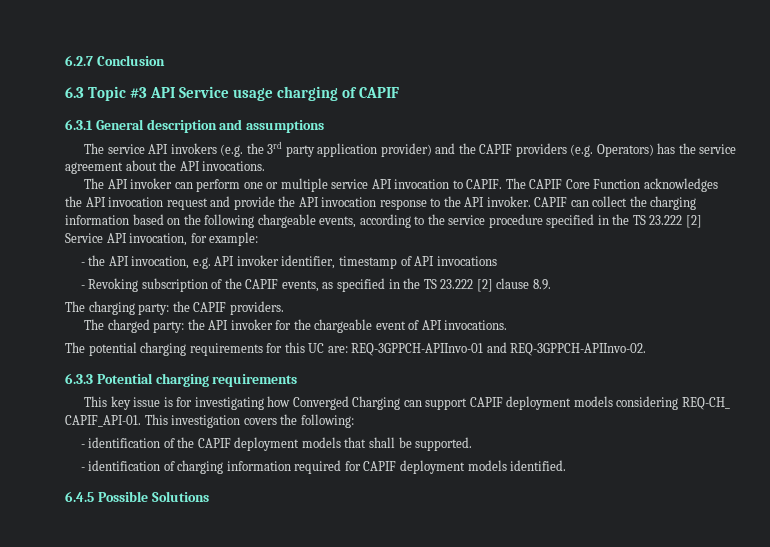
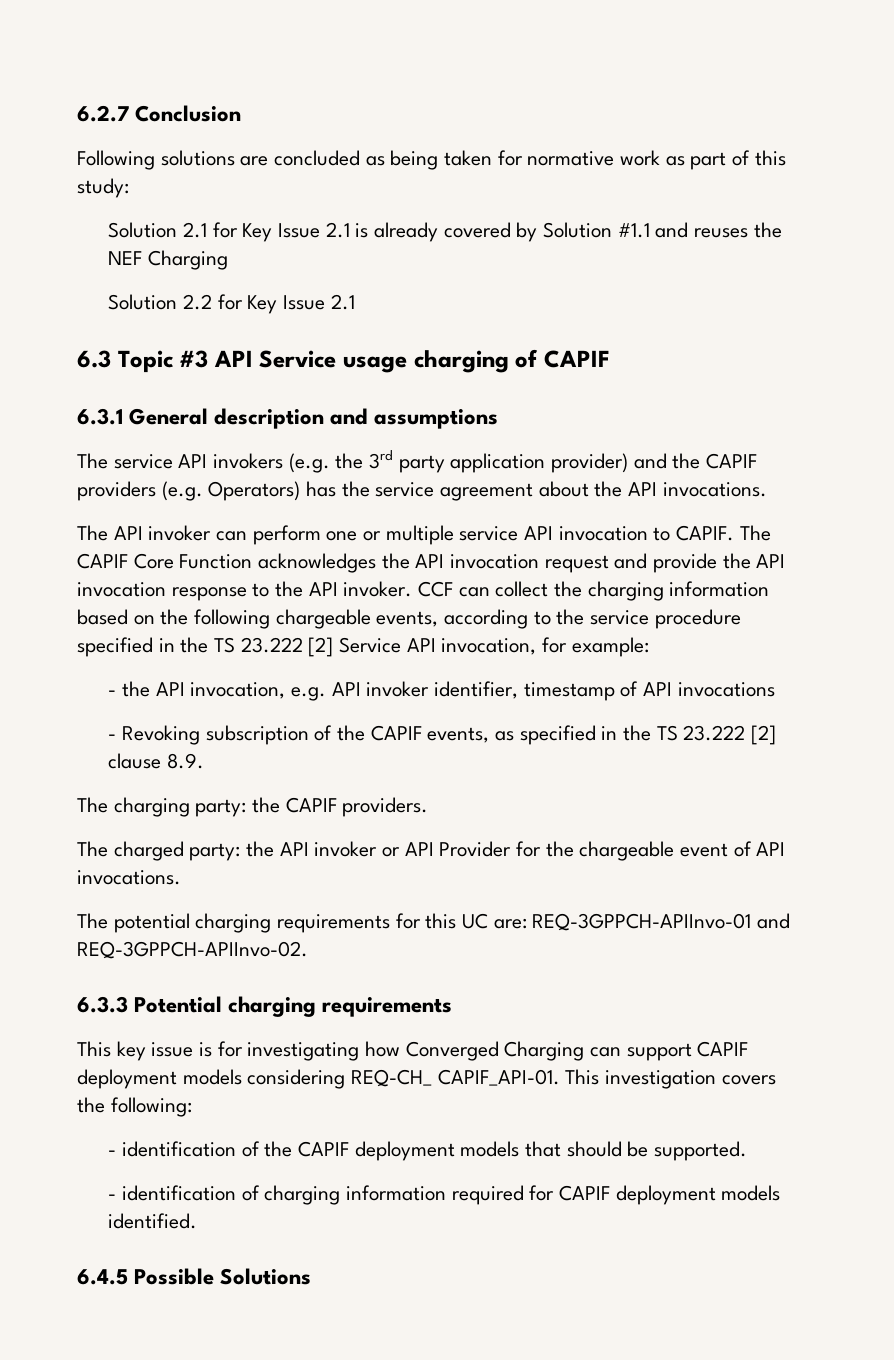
(165, 60) none -> [77,150,786,170] [77,178,129,198] [108,222,782,242] [108,250,228,270] [108,294,355,314] // Following solutions are concluded as being taken for normative work as part of this study: // Solution 2.1 for Key Issue 2.1 is already covered by Solution #1.1 and reuses the NEF Charging // Solution 2.2 for Key Issue 2.1
[534,197,568,207] CAPIF -> [418,581,454,597] CCF
(273, 324) none -> [382,841,512,857] or API Provider
[368,437,395,448] shall -> [566,1141,622,1157] should

